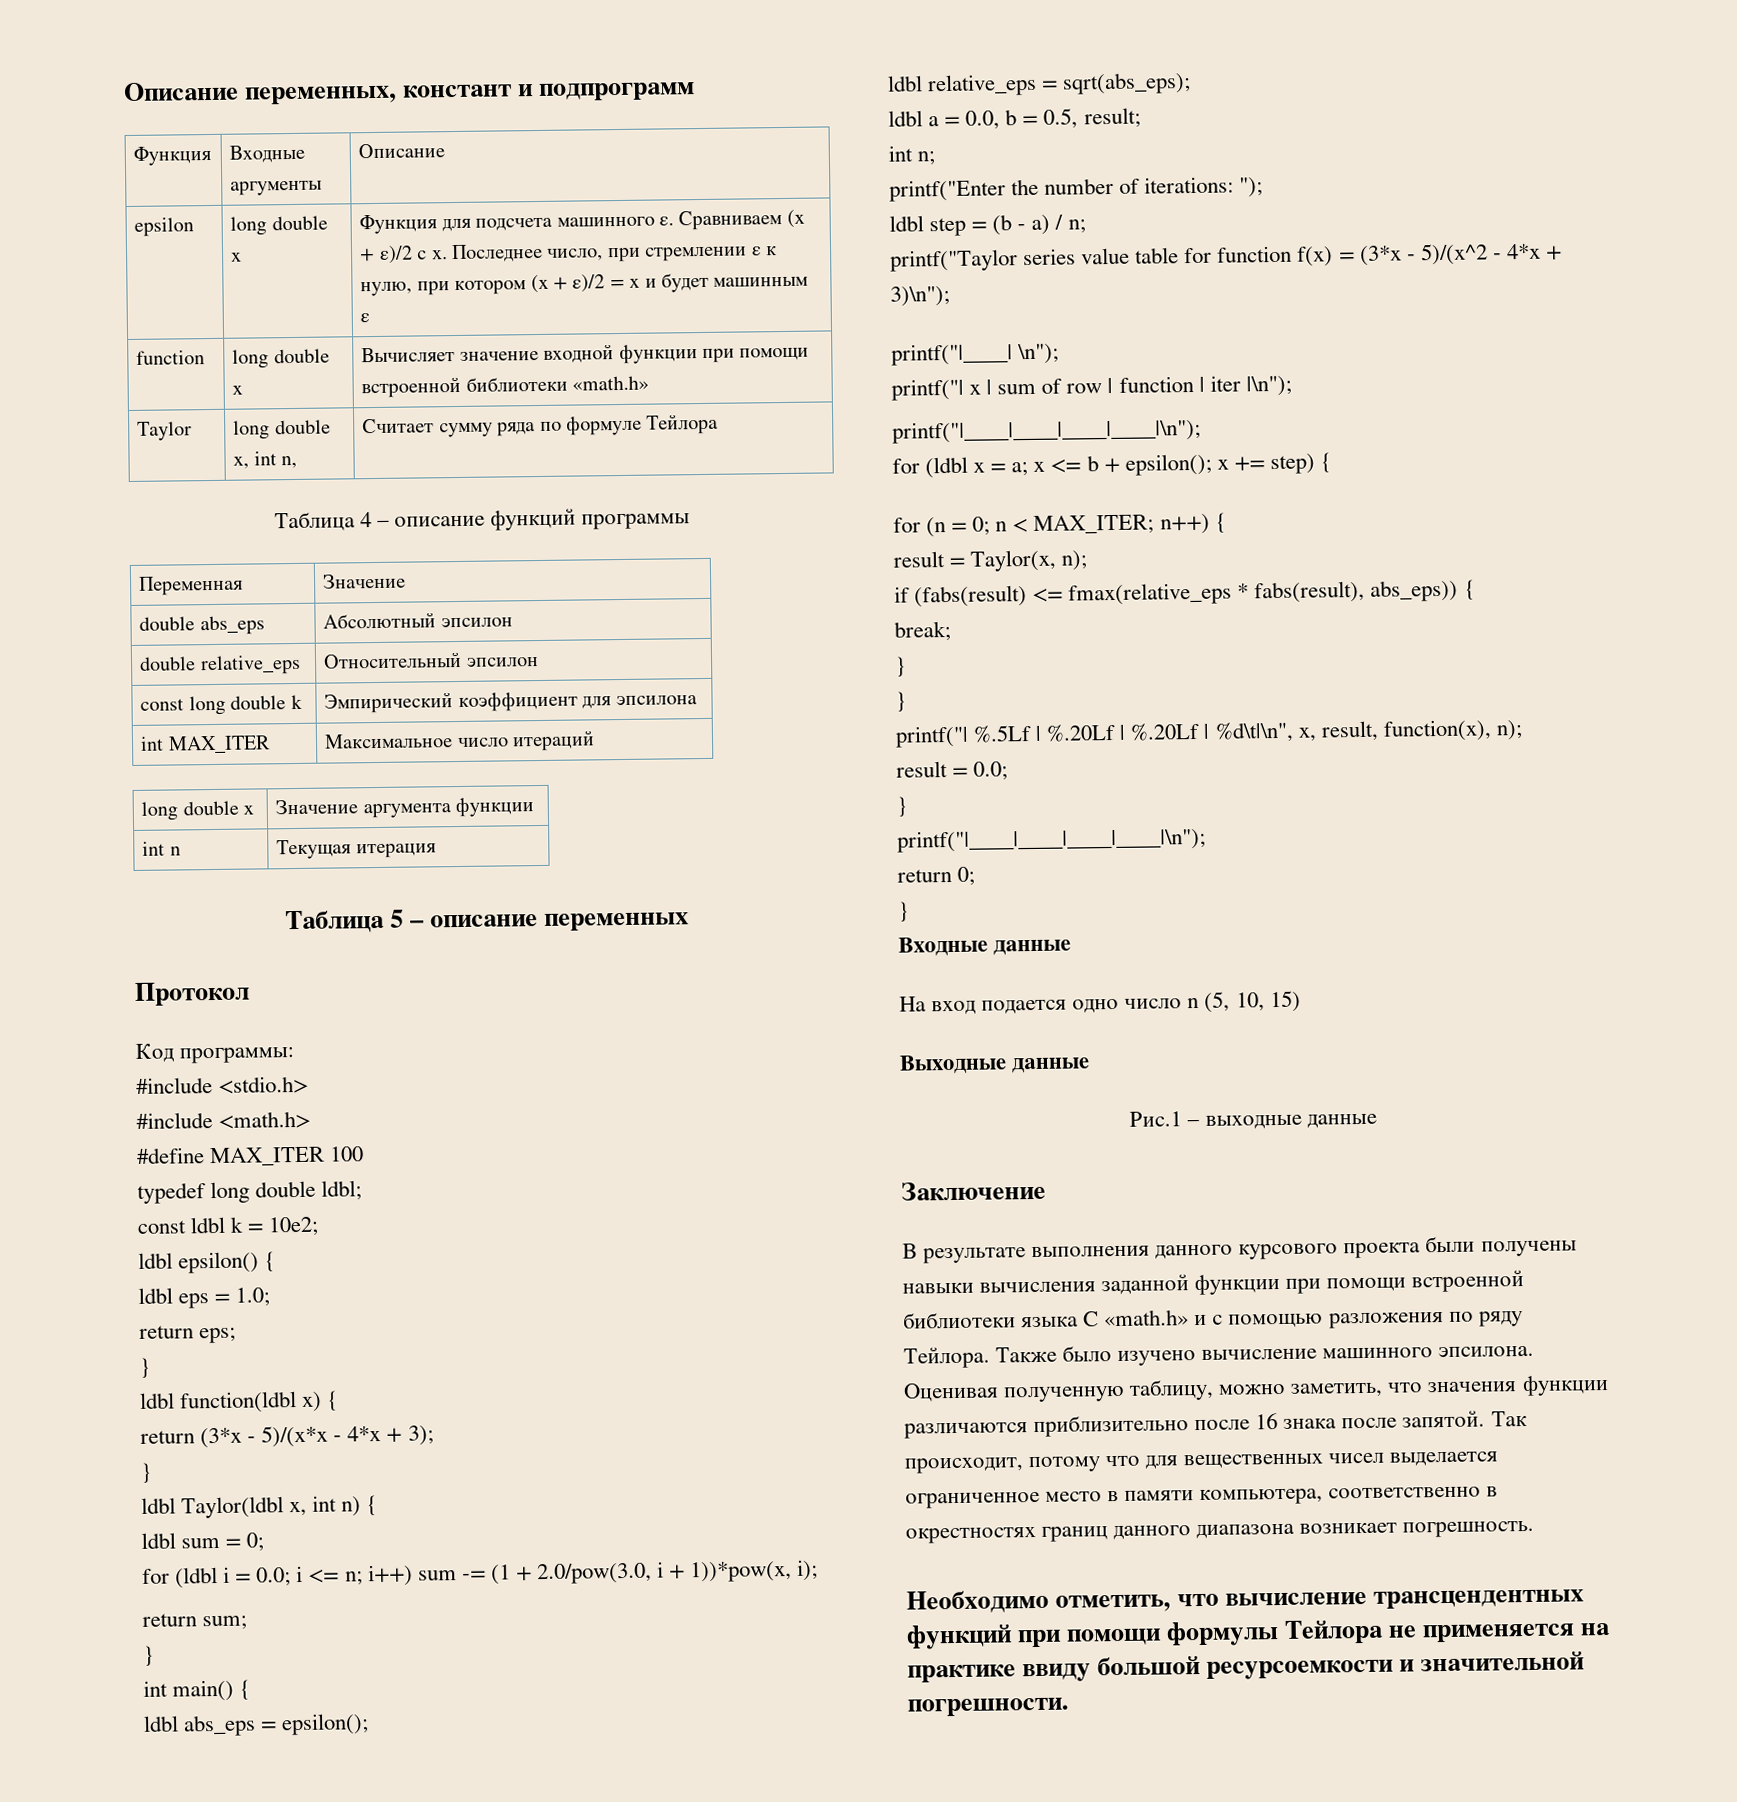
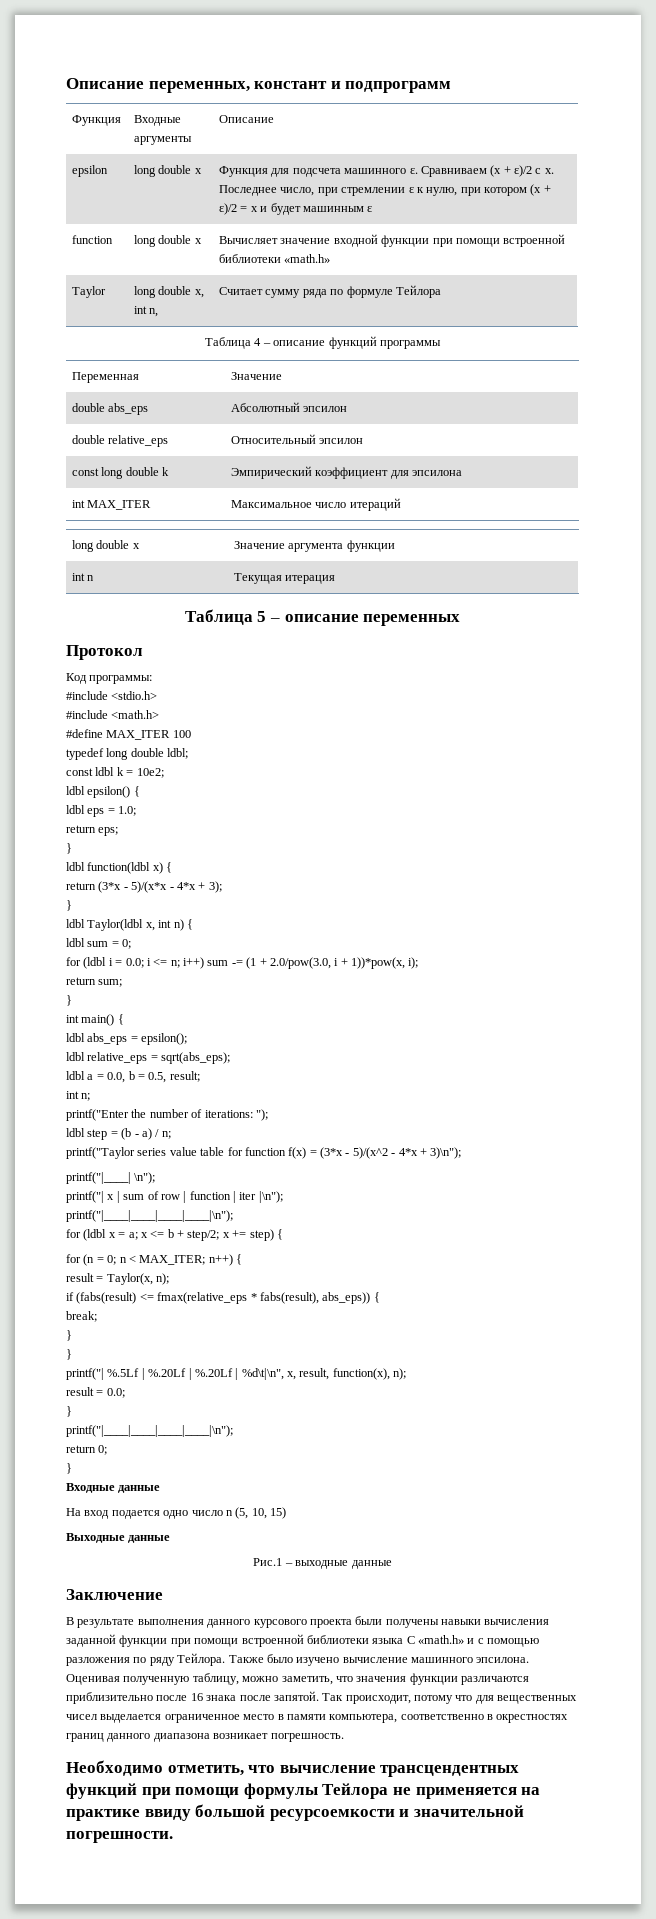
[1124,453,1212,476] epsilon(); -> [187,1230,220,1241] step/2;

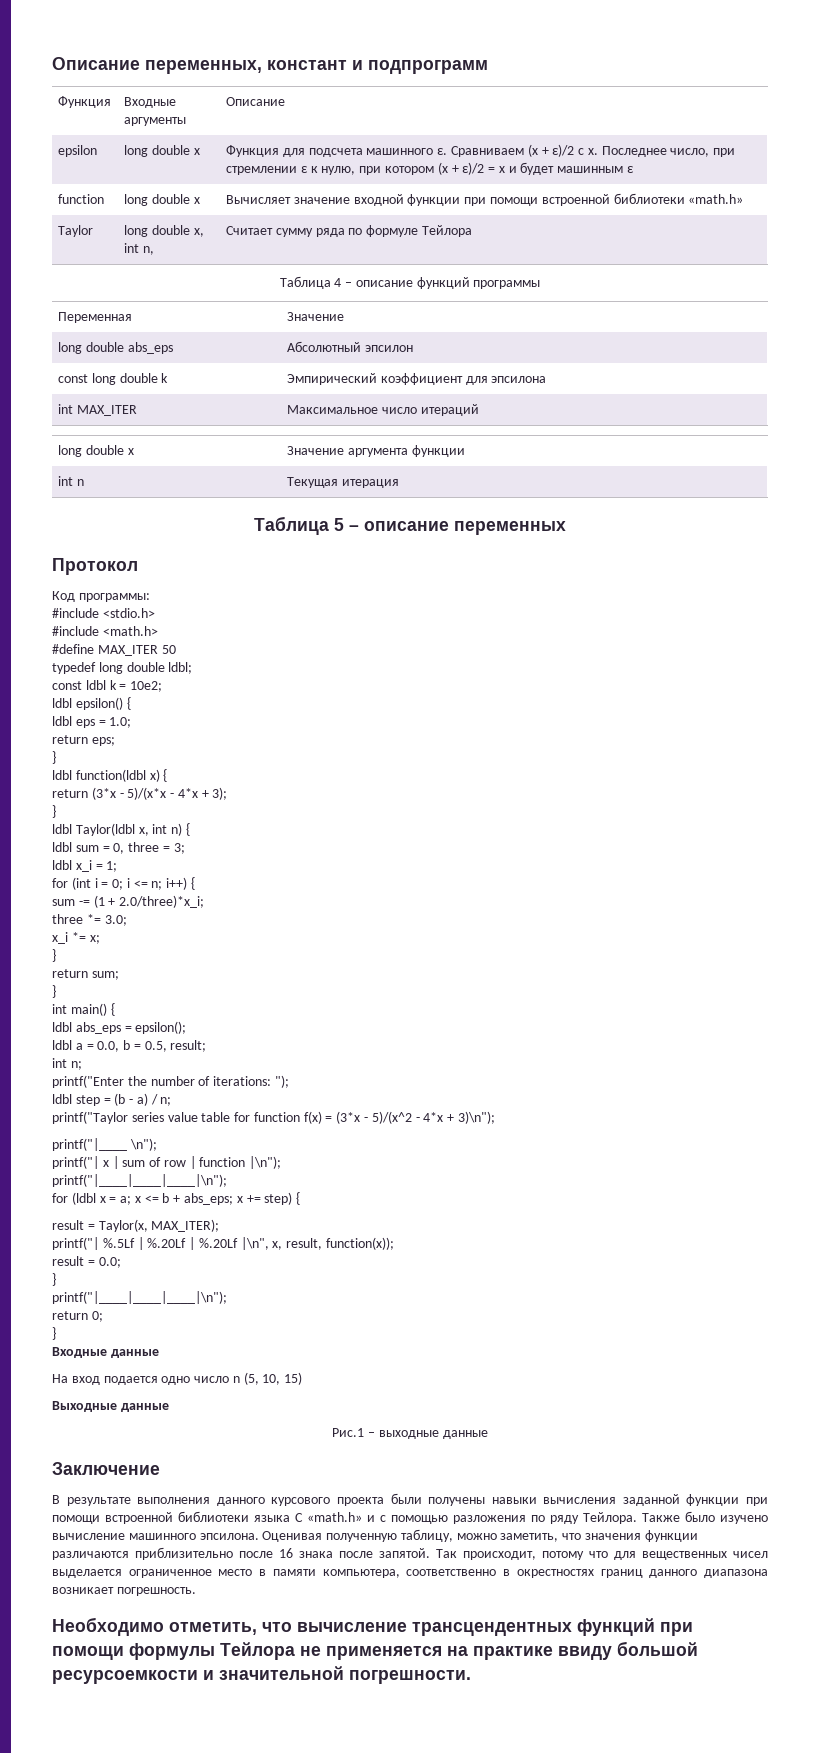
(283, 376) none -> [58,342,83,354] long
[72,435,169,447] [231,434,364,444] // double relative_eps | Относительный эпсилон -> (413, 348) none
[172,730,191,738] 100 -> [161,645,176,654] 50
[122,939,132,949] [66,957,107,969] 0; // for (ldbl -> [113,842,185,854] [52,860,118,872] [52,877,91,890] 0, three = 3; // ldbl x_i = 1; // for (int
[125,958,144,968] 0.0; -> [112,879,124,890] 0;
(204, 963) none -> [191,877,196,890] { //
[269,957,419,969] 2.0/pow(3.0, i + 1))*pow(x, i); -> [119,895,205,908] [52,914,127,926] [52,932,100,944] [52,949,56,962] 2.0/three)*x_i; // three *= 3.0; // x_i *= x; // }
[66,1052,231,1064] // ldbl relative_eps = sqrt(abs_eps); -> (187, 1027) none
[66,1172,131,1184] printf("|____| -> [52,1138,127,1151] printf("|____
[233,1191,257,1203] | iter -> (246, 1162) none
[66,1210,233,1222] printf("|____|____|____|____|\n"); -> [52,1174,227,1187] printf("|____|____|____|\n");
[187,1230,220,1241] step/2; -> [184,1193,234,1205] abs_eps;
[66,1254,242,1266] [66,1273,170,1285] [66,1292,380,1304] [66,1311,97,1322] [66,1330,72,1341] [66,1349,72,1360] for (n = 0; n < MAX_ITER; n++) { // result = Taylor(x, n); // if (fabs(result) <= fmax(relative_eps * fabs(result), abs_eps)) { // break; // } // } -> [52,1219,220,1232] result = Taylor(x, MAX_ITER);
[235,1368,407,1380] | %d\t|\n", x, result, function(x), n); -> [240,1237,395,1250] |\n", x, result, function(x));
[66,1425,233,1437] printf("|____|____|____|____|\n"); -> [52,1291,227,1304] printf("|____|____|____|\n");

